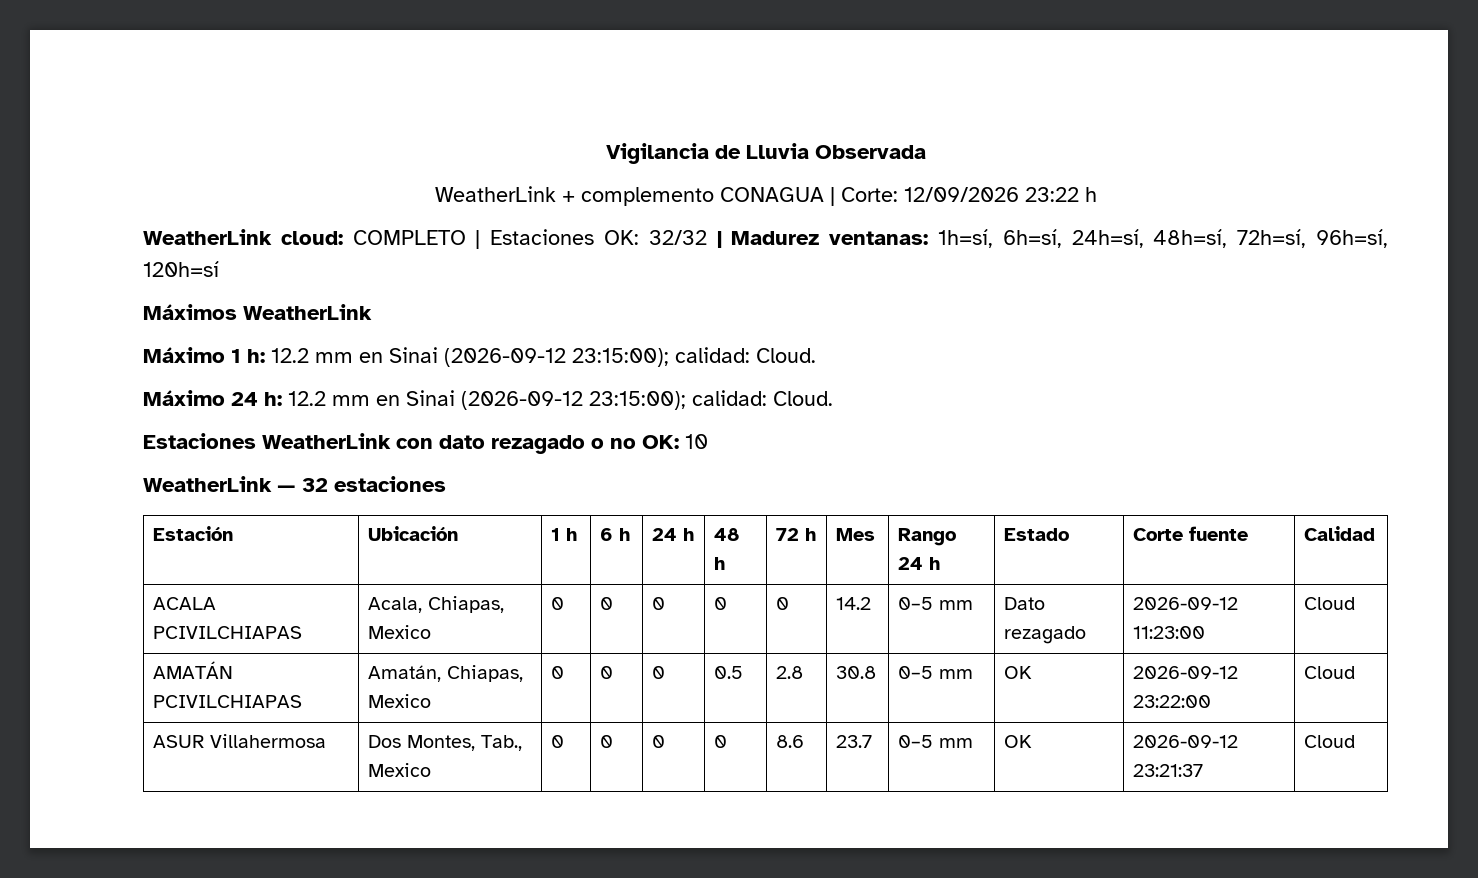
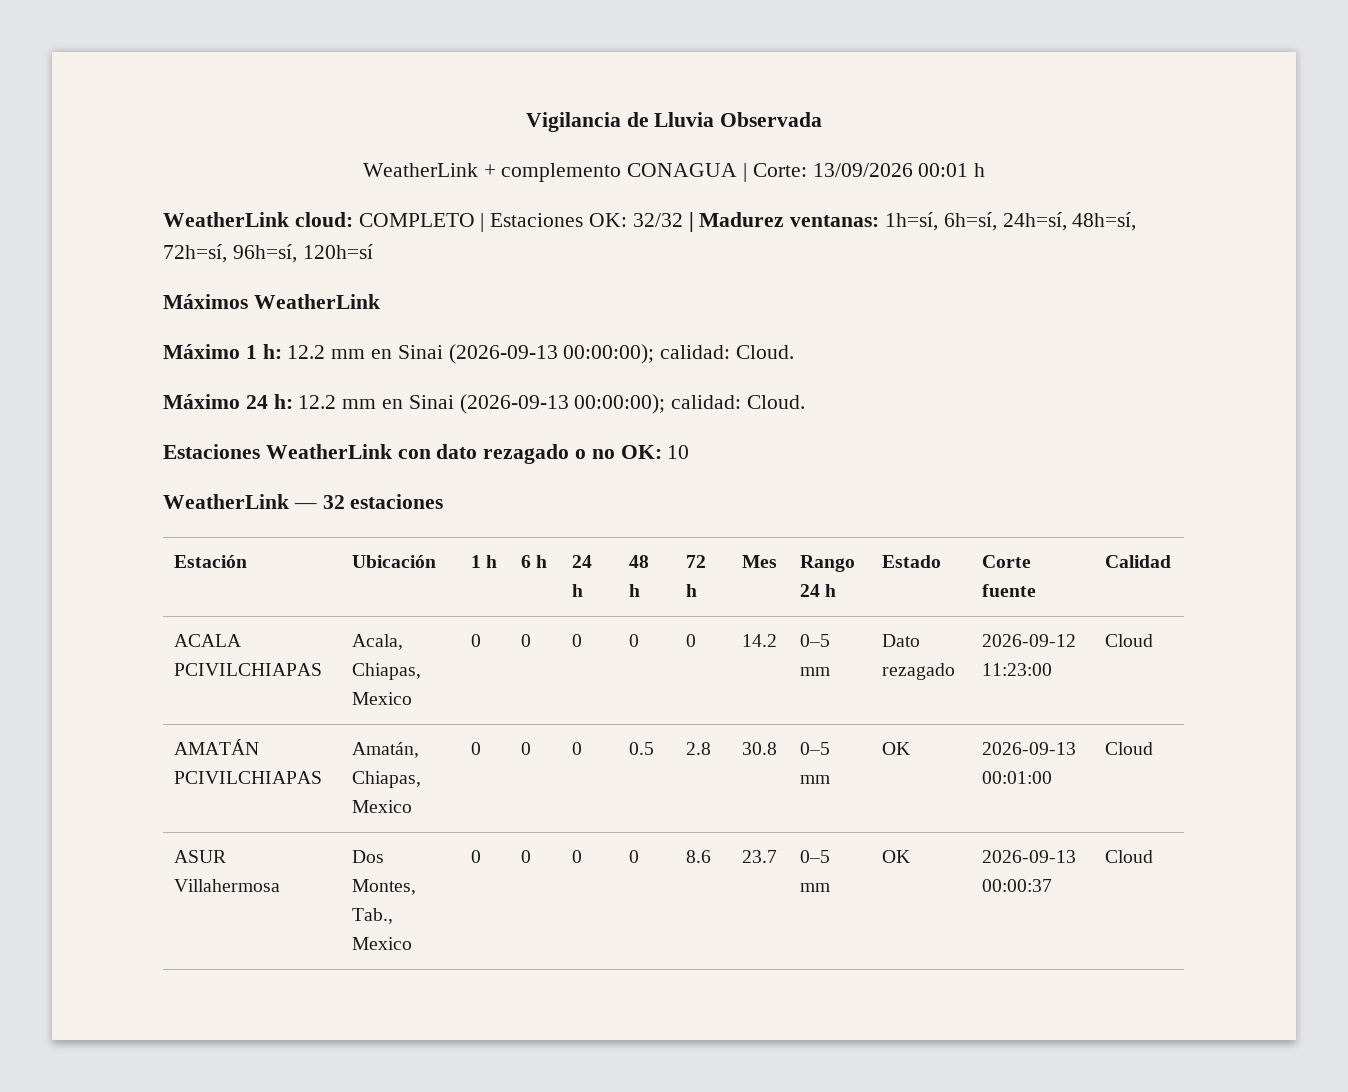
[903,187,1079,202] 12/09/2026 23:22 -> [812,163,969,177] 13/09/2026 00:01
[444,348,669,367] (2026-09-12 23:15:00); -> [448,344,655,364] (2026-09-13 00:00:00);
[461,391,686,410] (2026-09-12 23:15:00); -> [459,394,666,414] (2026-09-13 00:00:00);
[1133,666,1239,679] [1133,695,1212,708] 2026-09-12 23:22:00 -> [982,742,1077,755] [982,771,1053,784] 2026-09-13 00:01:00
[1133,735,1239,748] [1133,764,1204,777] 2026-09-12 23:21:37 -> [982,850,1077,863] [982,879,1053,892] 2026-09-13 00:00:37

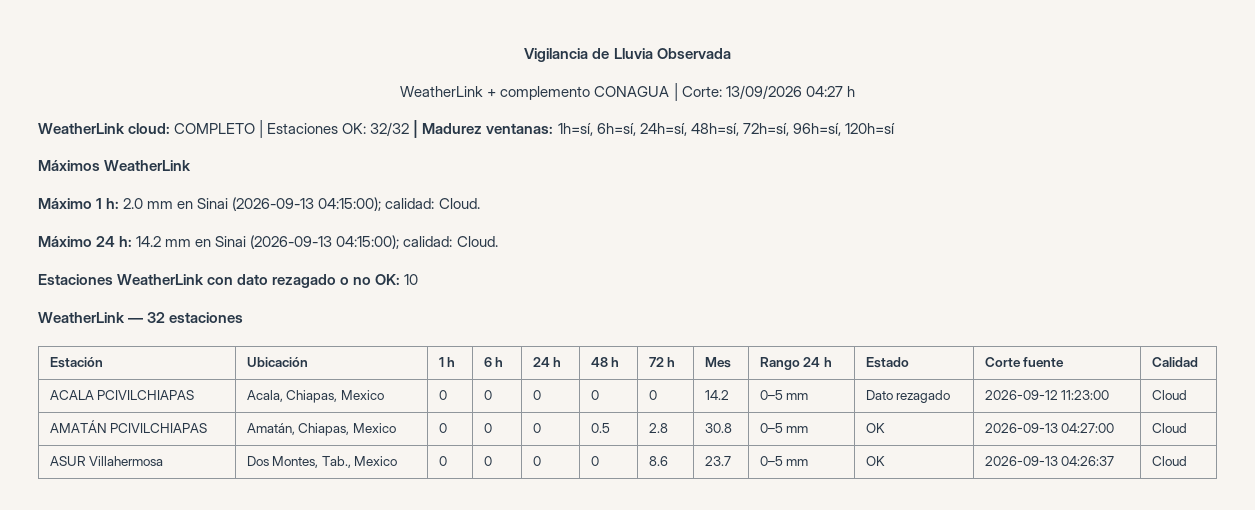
[918,163,969,177] 00:01 -> [805,86,843,97] 04:27
[287,344,655,364] 12.2 mm en Sinai (2026-09-13 00:00:00); -> [123,197,382,211] 2.0 mm en Sinai (2026-09-13 04:15:00);
[298,394,666,414] 12.2 mm en Sinai (2026-09-13 00:00:00); -> [136,235,400,249] 14.2 mm en Sinai (2026-09-13 04:15:00);
[982,771,1053,784] 00:01:00 -> [1061,423,1115,433] 04:27:00
[982,879,1053,892] 00:00:37 -> [1061,456,1115,466] 04:26:37

